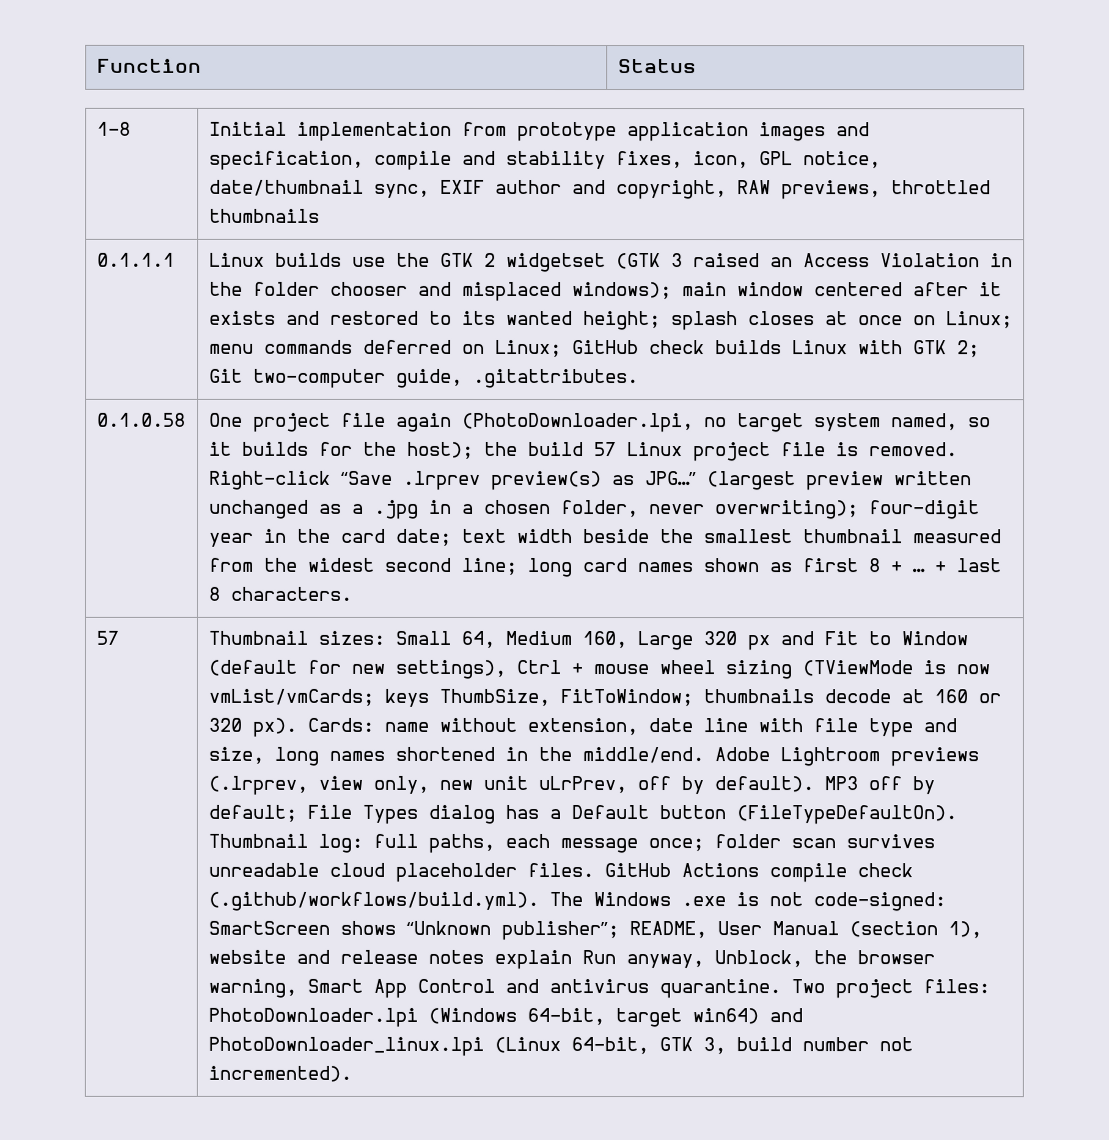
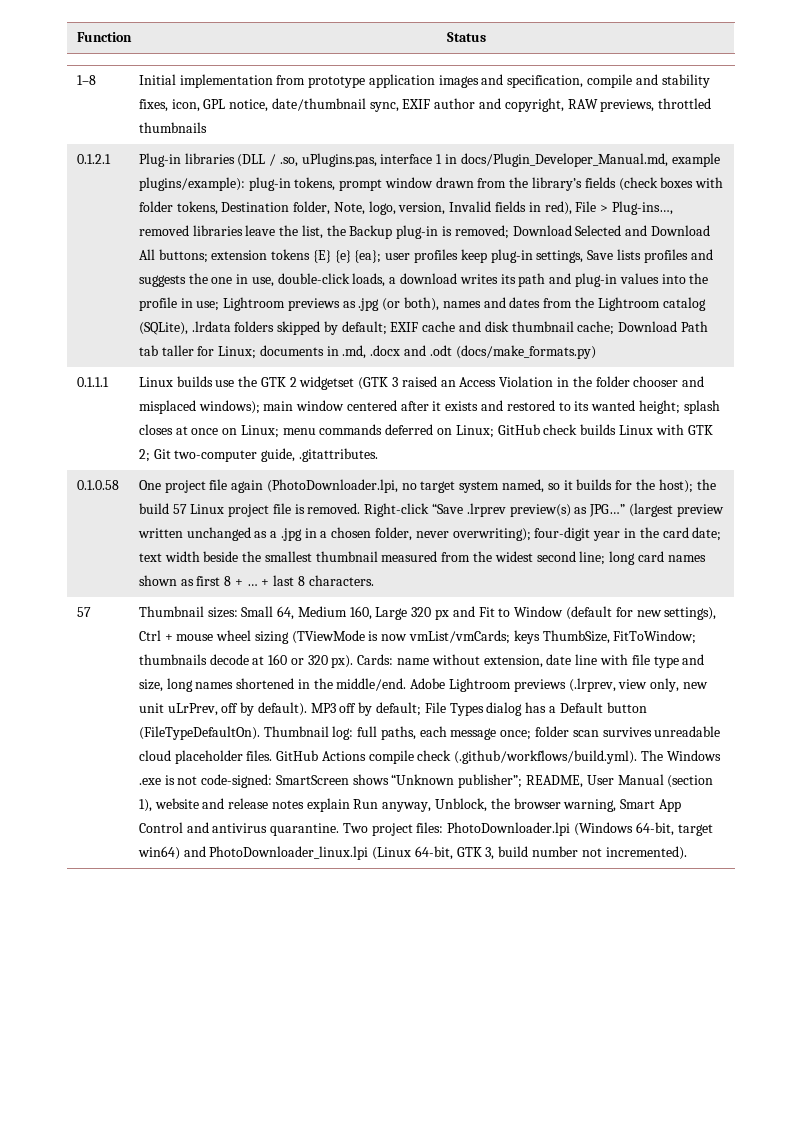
(320, 215) none -> [76,154,111,164] [138,153,720,167] [138,177,724,191] [138,201,673,215] [138,225,710,239] [138,249,713,263] [138,273,709,287] [138,297,706,311] [138,321,708,335] [138,345,596,359] // 0.1.2.1 | Plug-in libraries (DLL / .so, uPlugins.pas, interface 1 in docs/Plugin_Developer_Manual.md, example plugins/example): plug-in tokens, prompt window drawn from the library’s fields (check boxes with folder tokens, Destination folder, Note, logo, version, Invalid fields in red), File > Plug-ins…, removed libraries leave the list, the Backup plug-in is removed; Download Selected and Download All buttons; extension tokens {E} {e} {ea}; user profiles keep plug-in settings, Save lists profiles and suggests the one in use, double-click loads, a download writes its path and plug-in values into the profile in use; Lightroom previews as .jpg (or both), names and dates from the Lightroom catalog (SQLite), .lrdata folders skipped by default; EXIF cache and disk thumbnail cache; Download Path tab taller for Linux; documents in .md, .docx and .odt (docs/make_formats.py)

